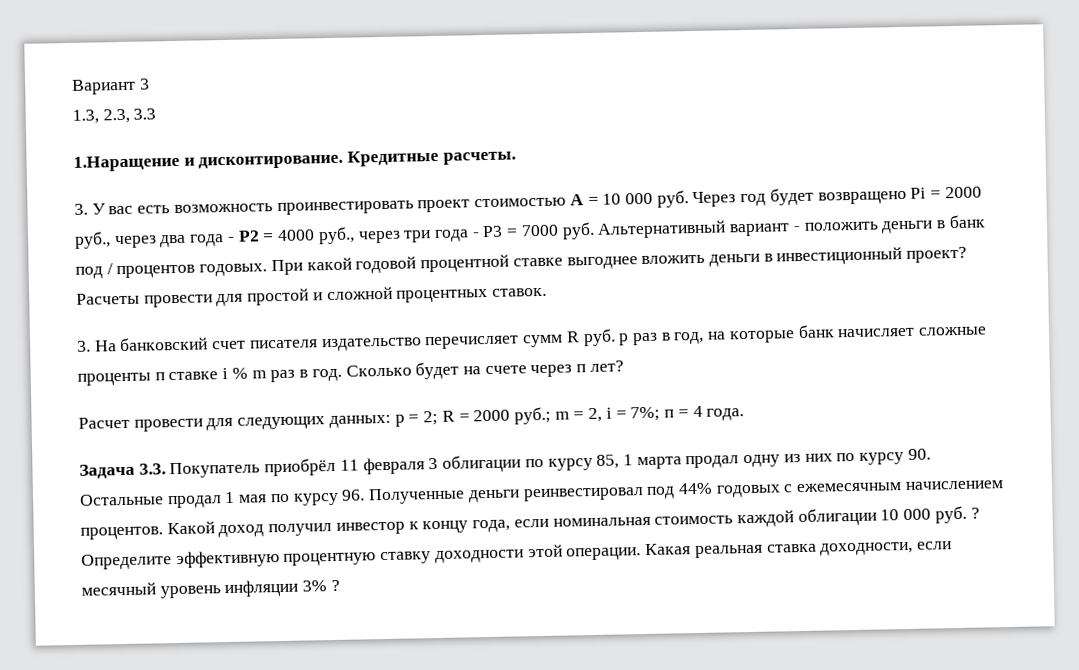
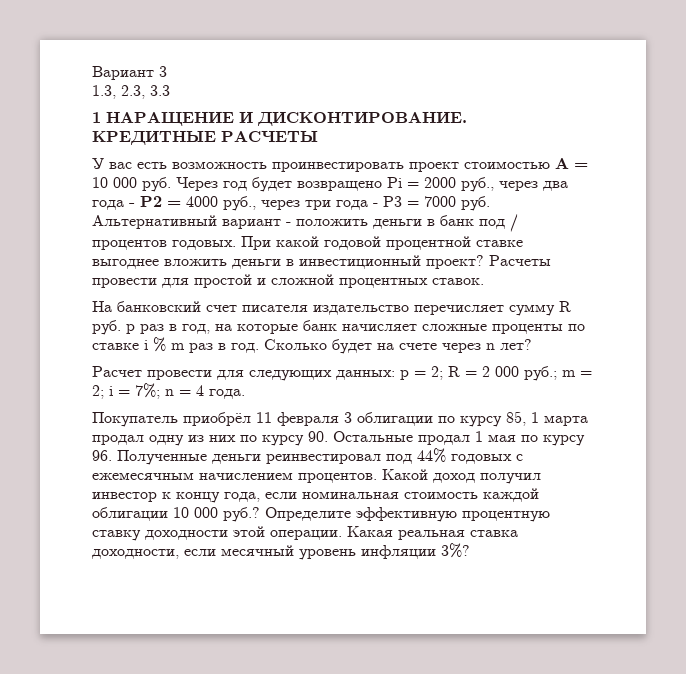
[73,149,516,172] [74,203,88,215] 1.Наращение и дисконтирование. Кредитные расчеты. // 3. -> [92,111,467,126] [92,130,318,145] 1 НАРАЩЕНИЕ И ДИСКОНТИРОВАНИЕ. КРЕДИТНЫЕ РАСЧЕТЫ //
[77,340,91,352] 3. -> (484, 281) none
[523,334,564,348] сумм -> [509,304,555,316] сумму
[154,372,165,381] п -> [568,324,585,331] по
[576,364,587,373] п -> [486,343,495,350] n
[473,409,511,422] 2000 -> [482,366,519,377] 2 000
[588,407,603,423] 2, -> [92,385,104,399] 2;
[664,409,675,418] п -> [165,389,174,396] n
[79,463,166,479] Задача 3.3. -> (245, 394) none
[934,505,980,524] руб. ? -> [223,507,260,522] руб.?
[302,579,340,592] 3% ? -> [441,543,470,558] 3%?

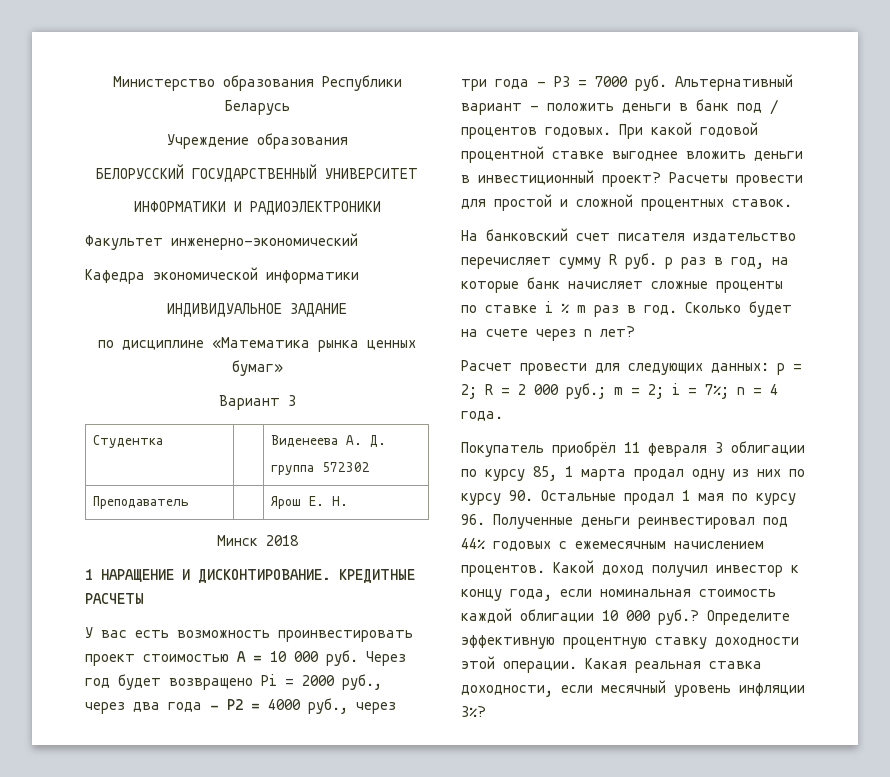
[92,66,167,80] [92,85,170,99] Вариант 3 // 1.3, 2.3, 3.3 -> [112,75,402,91] [224,100,290,115] [166,133,348,149] [96,164,418,182] [133,201,381,215] [85,233,358,250] [85,267,359,284] [167,303,347,317] [98,337,416,352] [231,360,283,376] [218,395,296,410] [92,435,163,448] [270,435,386,447] [270,462,370,475] [92,496,189,509] [270,496,348,509] [216,535,299,546] Министерство образования Республики Беларусь // Учреждение образования // БЕЛОРУССКИЙ ГОСУДАРСТВЕННЫЙ УНИВЕРСИТЕТ // ИНФОРМАТИКИ И РАДИОЭЛЕКТРОНИКИ // Факультет инженерно-экономический // Кафедра экономической информатики // ИНДИВИДУАЛЬНОЕ ЗАДАНИЕ // по дисциплине «Математика рынка ценных бумаг» // Вариант 3 // Студентка | | Виденеева А. Д. // группа 572302 // Преподаватель | | Ярош Е. Н. // Минск 2018

